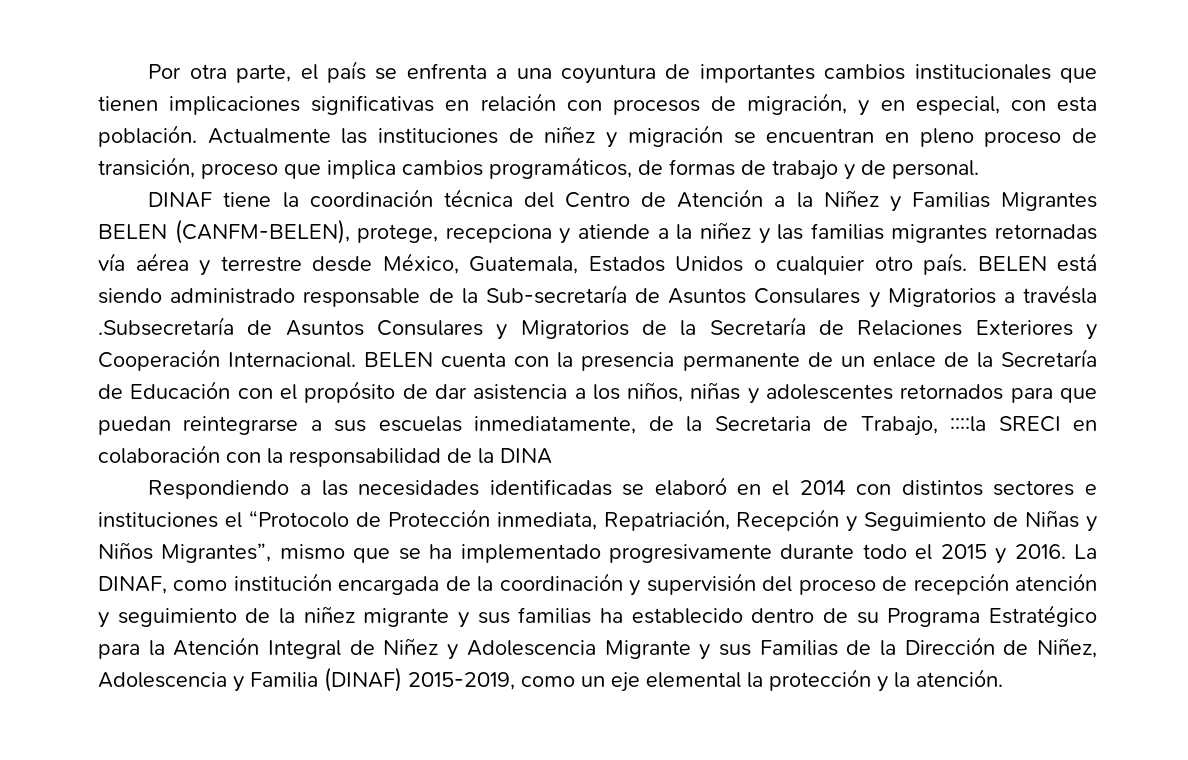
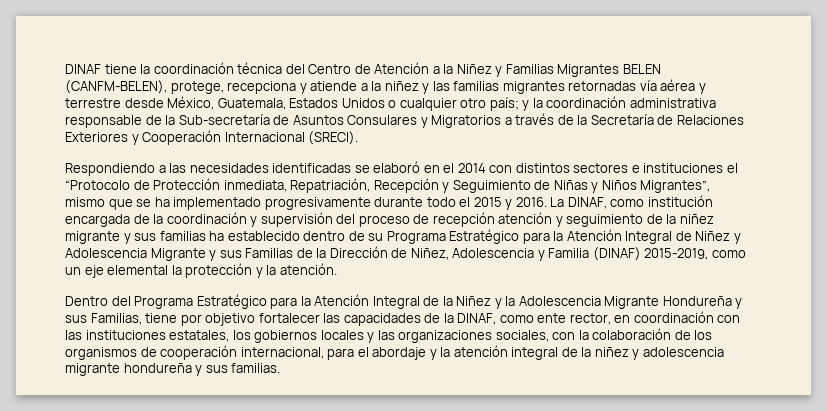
[148,61,1098,84] [98,93,1098,116] [98,125,1098,148] [98,157,979,180] Por otra parte, el país se enfrenta a una coyuntura de importantes cambios institucionales que tienen implicaciones significativas en relación con procesos de migración, y en especial, con esta población. Actualmente las instituciones de niñez y migración se encuentran en pleno proceso de transición, proceso que implica cambios programáticos, de formas de trabajo y de personal. // -> (65, 69) none
[923,253,1097,275] [98,288,296,304] país. BELEN está siendo administrado -> [489,96,716,111] país; y la coordinación administrativa
[1022,285,1097,304] [98,317,629,340] travésla .Subsecretaría de Asuntos Consulares y Migratorios -> [515,113,555,125] través
[228,349,1098,371] [98,381,1097,404] [98,416,1097,436] [98,445,552,467] Internacional. BELEN cuenta con la presencia permanente de un enlace de la Secretaría de Educación con el propósito de dar asistencia a los niños, niñas y adolescentes retornados para que puedan reintegrarse a sus escuelas inmediatamente, de la Secretaria de Trabajo, ::::la SRECI en colaboración con la responsabilidad de la DINA -> [224,131,359,145] Internacional (SRECI).
(1003, 678) none -> [65,294,743,309] [65,311,741,326] [65,328,713,343] [65,345,724,360] [65,363,281,376] // Dentro del Programa Estratégico para la Atención Integral de la Niñez y la Adolescencia Migrante Hondureña y sus Familias, tiene por objetivo fortalecer las capacidades de la DINAF, como ente rector, en coordinación con las instituciones estatales, los gobiernos locales y las organizaciones sociales, con la colaboración de los organismos de cooperación internacional, para el abordaje y la atención integral de la niñez y adolescencia migrante hondureña y sus familias.

